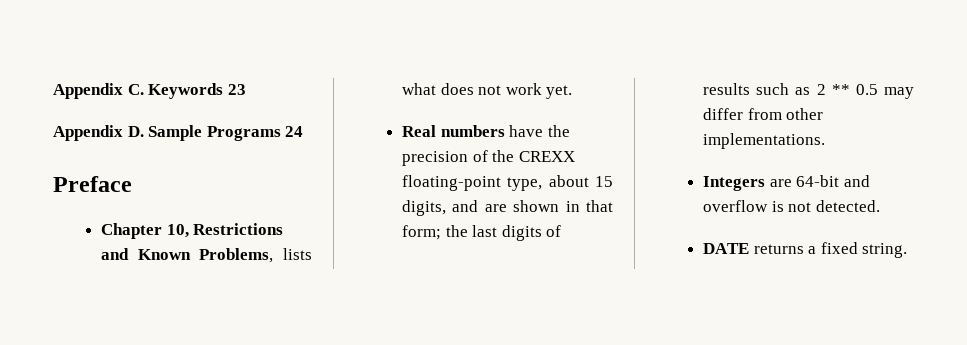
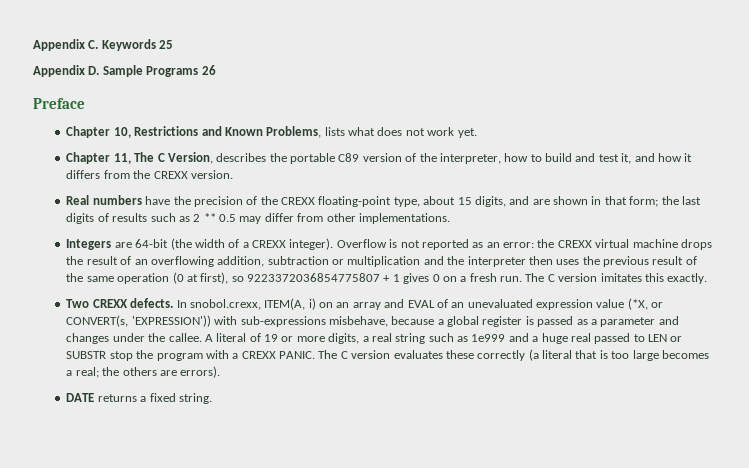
[227,84,246,95] 23 -> [159,40,174,49] 25
[285,126,304,137] 24 -> [201,65,216,75] 26
(573, 92) none -> [66,152,693,164] [66,170,233,179] // Chapter 11, The C Version, describes the portable C89 version of the interpreter, how to build and test it, and how it differs from the CREXX version.
[843,175,870,187] [703,200,880,212] and overflow is not detected. -> [170,238,712,250] [66,256,697,267] [66,272,708,284] [66,298,664,310] [66,315,679,327] [66,333,683,344] [66,349,709,361] [66,366,221,378] (the width of a CREXX integer). Overflow is not reported as an error: the CREXX virtual machine drops the result of an overflowing addition, subtraction or multiplication and the interpreter then uses the previous result of the same operation (0 at first), so 9223372036854775807 + 1 gives 0 on a fresh run. The C version imitates this exactly. // Two CREXX defects. In snobol.crexx, ITEM(A, i) on an array and EVAL of an unevaluated expression value (*X, or CONVERT(s, 'EXPRESSION')) with sub-expressions misbehave, because a global register is passed as a parameter and changes under the callee. A literal of 19 or more digits, a real string such as 1e999 and a huge real passed to LEN or SUBSTR stop the program with a CREXX PANIC. The C version evaluates these correctly (a literal that is too large becomes a real; the others are errors).

